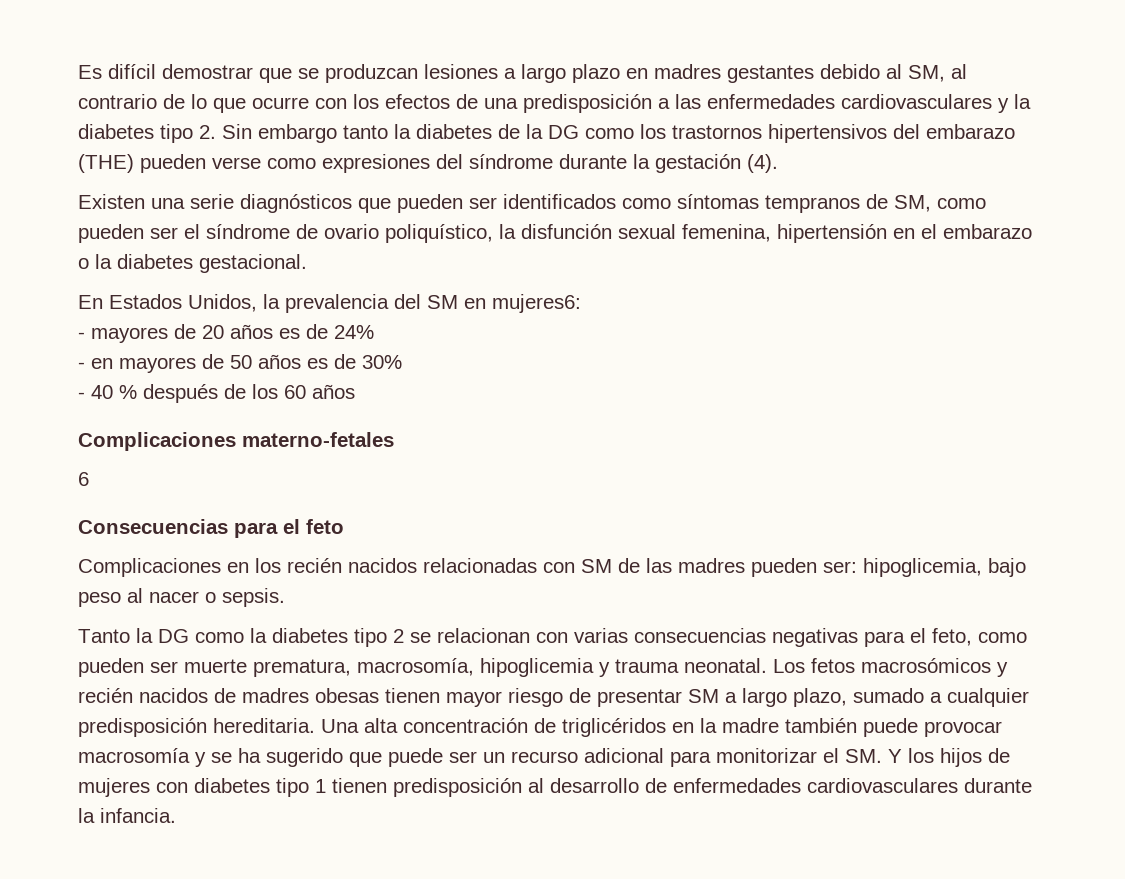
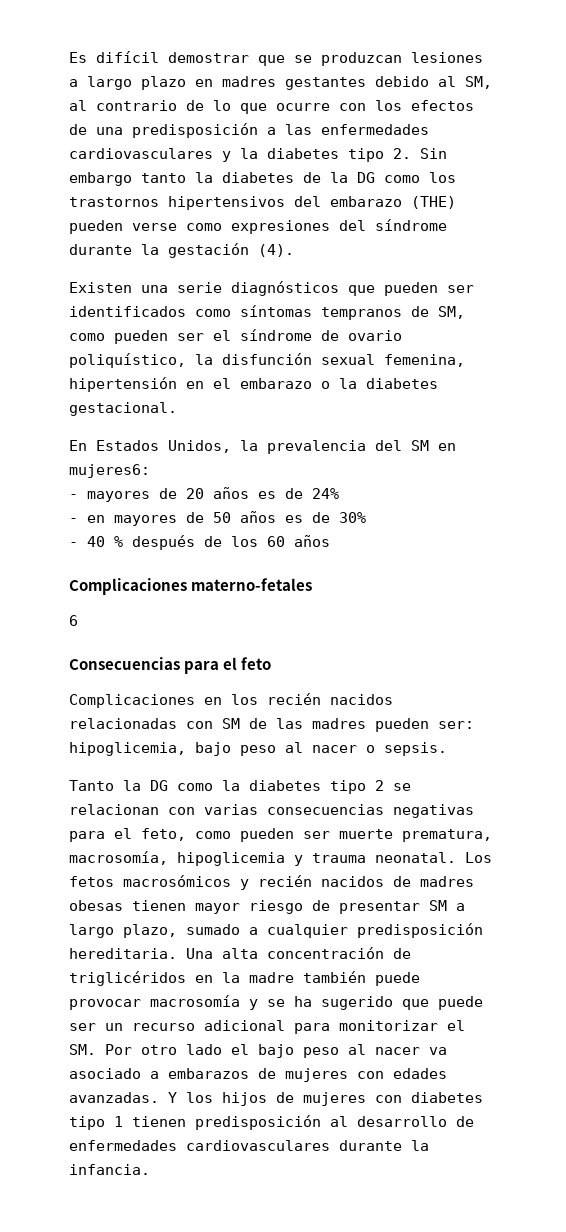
(882, 756) none -> [105,1044,447,1058] [69,1068,447,1082] [69,1092,159,1103] Por otro lado el bajo peso al nacer va asociado a embarazos de mujeres con edades avanzadas.

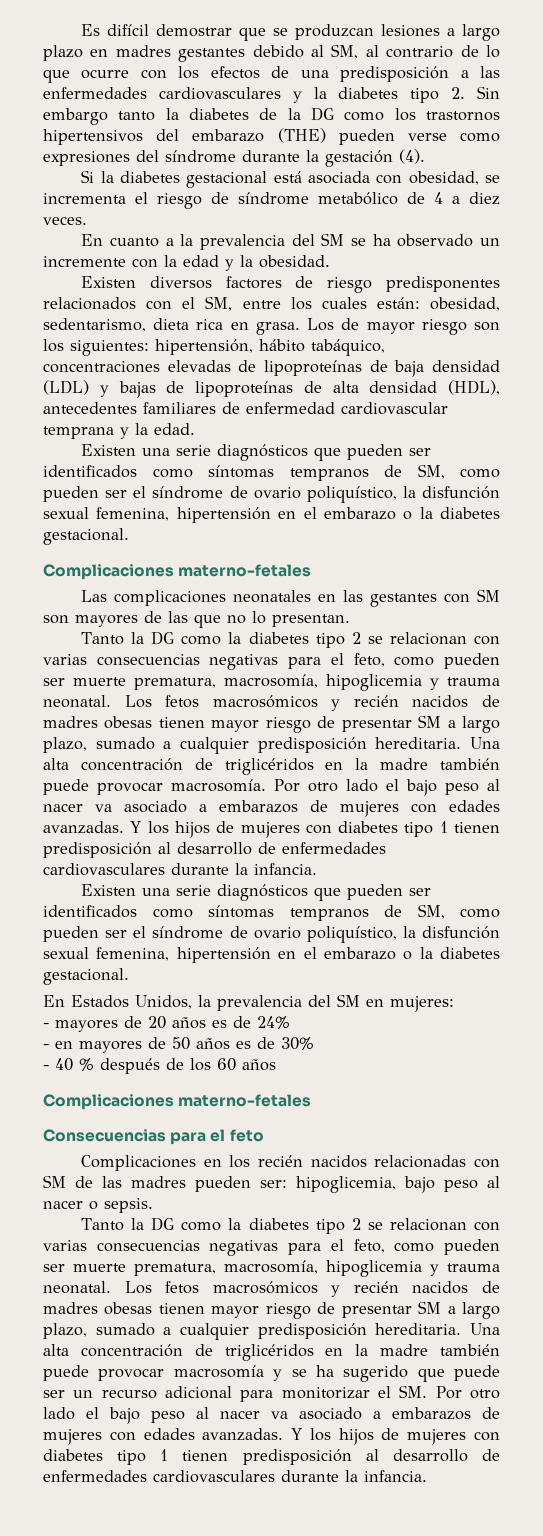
(294, 250) none -> [81,170,500,188] [43,192,500,209] [43,216,87,225] [81,233,500,250] [43,255,330,271] [81,276,500,293] [43,296,500,311] [43,318,501,335] [43,339,385,356] [43,360,501,377] [43,380,500,398] [43,402,448,415] [43,423,195,439] [81,444,432,461] [43,464,500,481] [43,486,500,503] [43,507,500,523] [43,528,129,545] [43,564,312,580] [81,589,500,607] [43,611,350,628] [81,631,500,648] [43,653,501,670] [43,674,500,691] [43,695,500,711] [43,715,501,733] [43,737,500,754] [43,758,500,775] [43,779,500,796] [43,800,500,817] [43,821,501,838] [43,842,386,858] [43,863,317,876] // Si la diabetes gestacional está asociada con obesidad, se incrementa el riesgo de síndrome metabólico de 4 a diez veces. // En cuanto a la prevalencia del SM se ha observado un incremente con la edad y la obesidad. // Existen diversos factores de riesgo predisponentes relacionados con el SM, entre los cuales están: obesidad, sedentarismo, dieta rica en grasa. Los de mayor riesgo son los siguientes: hipertensión, hábito tabáquico, concentraciones elevadas de lipoproteínas de baja densidad (LDL) y bajas de lipoproteínas de alta densidad (HDL), antecedentes familiares de enfermedad cardiovascular temprana y la edad. // Existen una serie diagnósticos que pueden ser identificados como síntomas tempranos de SM, como pueden ser el síndrome de ovario poliquístico, la disfunción sexual femenina, hipertensión en el embarazo o la diabetes gestacional. // Complicaciones materno-fetales // Las complicaciones neonatales en las gestantes con SM son mayores de las que no lo presentan. // Tanto la DG como la diabetes tipo 2 se relacionan con varias consecuencias negativas para el feto, como pueden ser muerte prematura, macrosomía, hipoglicemia y trauma neonatal. Los fetos macrosómicos y recién nacidos de madres obesas tienen mayor riesgo de presentar SM a largo plazo, sumado a cualquier predisposición hereditaria. Una alta concentración de triglicéridos en la madre también puede provocar macrosomía. Por otro lado el bajo peso al nacer va asociado a embarazos de mujeres con edades avanzadas. Y los hijos de mujeres con diabetes tipo 1 tienen predisposición al desarrollo de enfermedades cardiovasculares durante la infancia.
[69,464,150,478] mujeres6: -> [390,996,454,1012] mujeres:
[69,615,78,626] // 6 -> (312, 1100) none

